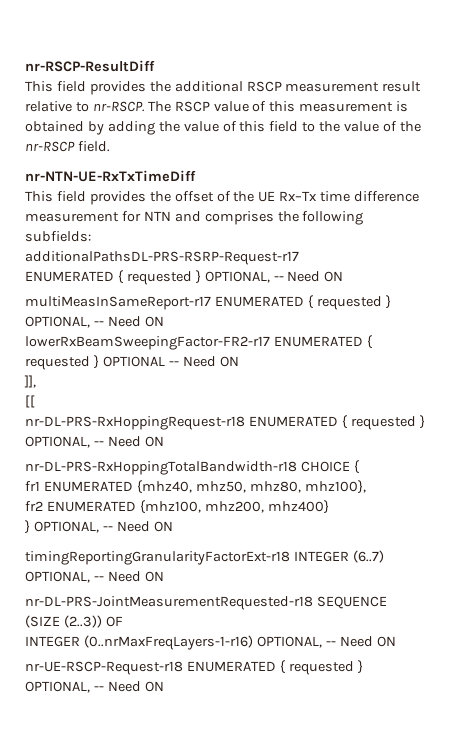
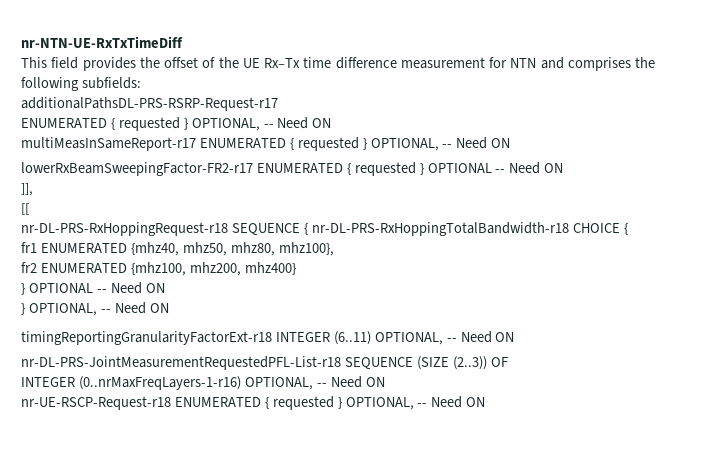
[25,60,155,72] [25,81,422,95] [25,101,409,112] [25,121,421,135] [25,141,110,152] nr-RSCP-ResultDiff // This field provides the additional RSCP measurement result relative to nr-RSCP. The RSCP value of this measurement is obtained by adding the value of this field to the value of the nr-RSCP field. // -> (21, 42) none
[248,415,425,430] [25,436,164,448] ENUMERATED { requested } OPTIONAL, -- Need ON // -> [231,223,308,236] SEQUENCE {
(329, 507) none -> [21,282,165,295] // } OPTIONAL -- Need ON
[352,550,384,563] [25,571,164,583] [25,596,313,610] (6..7) OPTIONAL, -- Need ON // nr-DL-PRS-JointMeasurementRequested-r18 -> [333,331,515,345] [21,356,341,370] (6..11) OPTIONAL, -- Need ON // nr-DL-PRS-JointMeasurementRequestedPFL-List-r18

